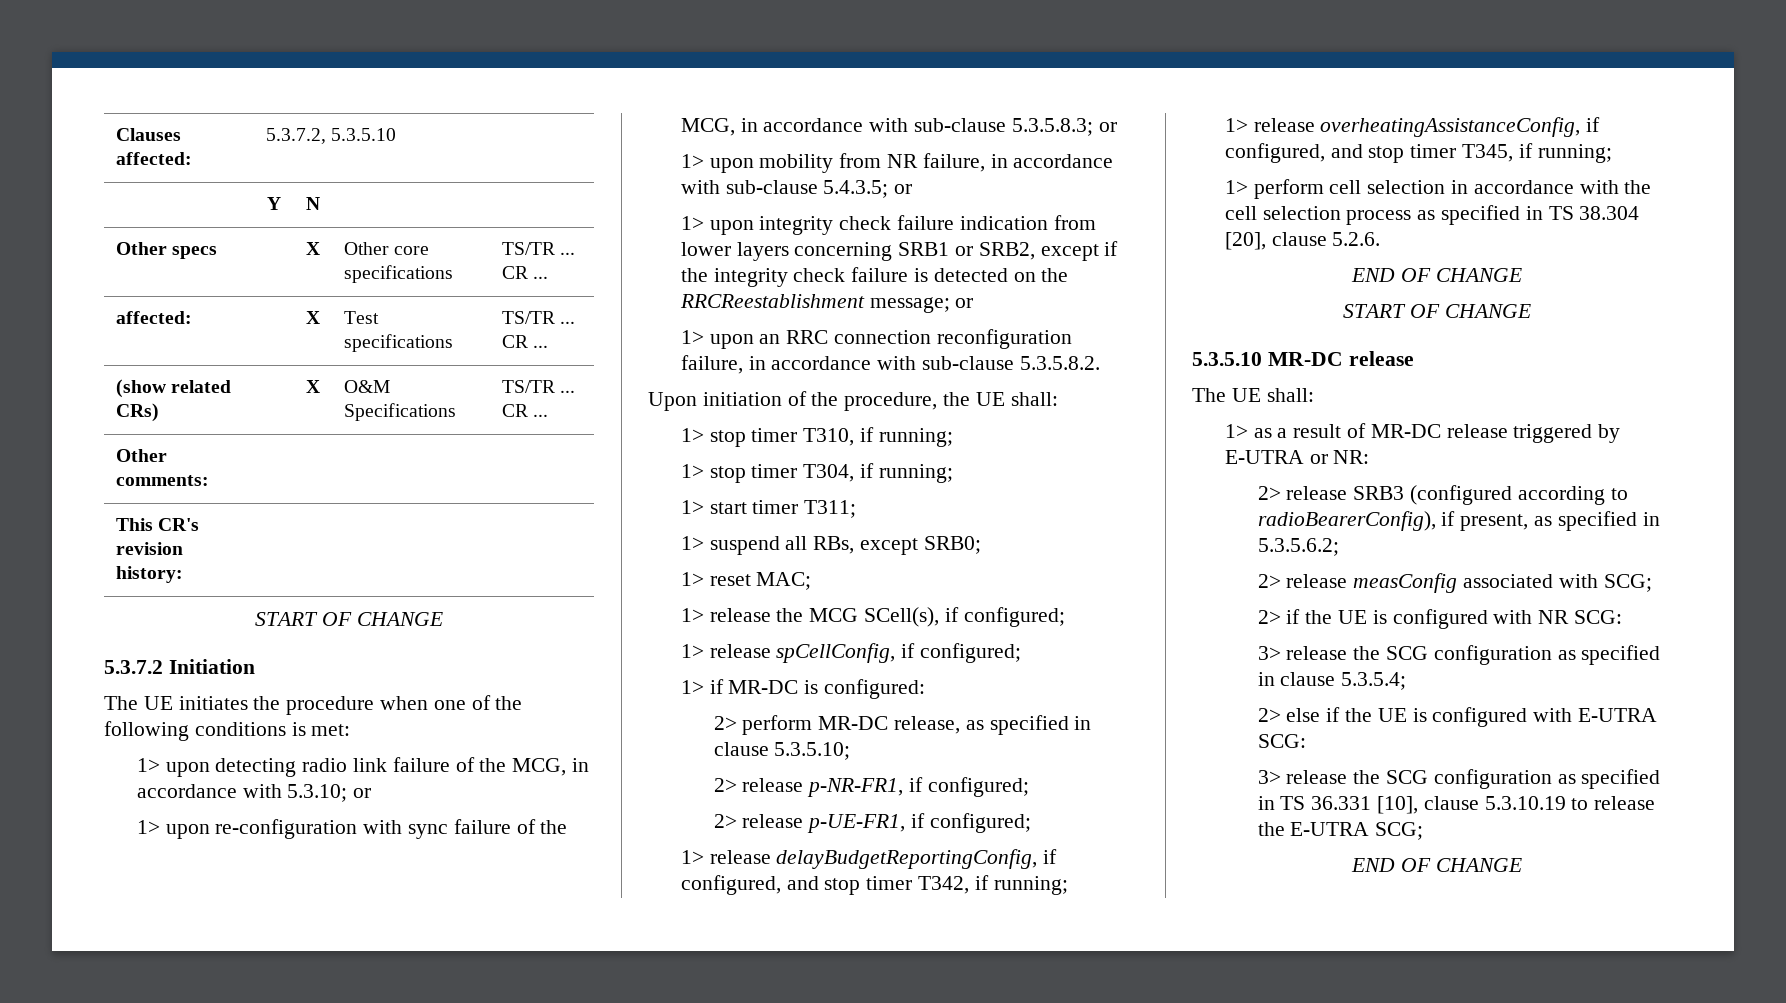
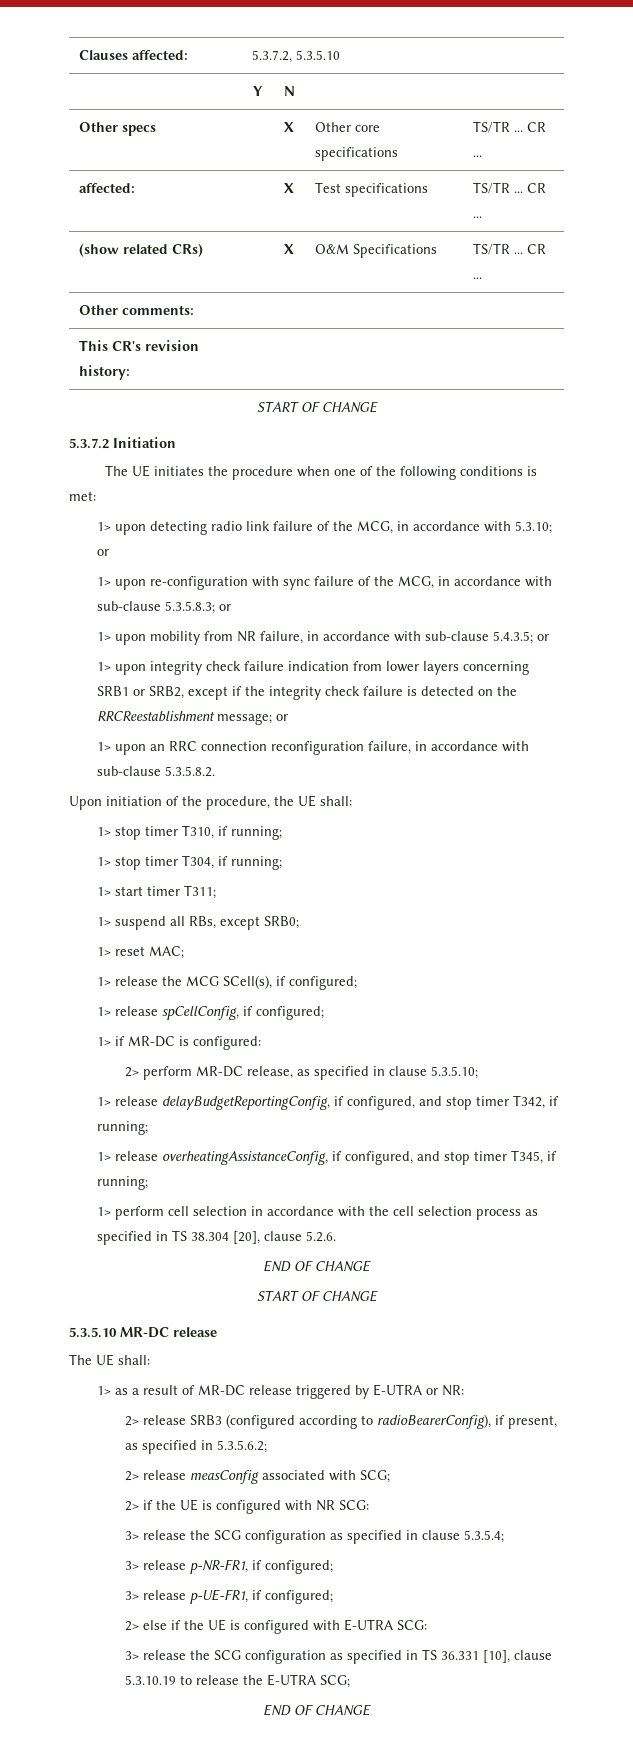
[713,777,1029,797] [713,813,1031,833] // 2> release p-NR-FR1, if configured; // 2> release p-UE-FR1, if configured; -> (478, 1072) none
(1407, 681) none -> [124,1559,333,1574] [124,1589,333,1604] // 3> release p-NR-FR1, if configured; // 3> release p-UE-FR1, if configured;

